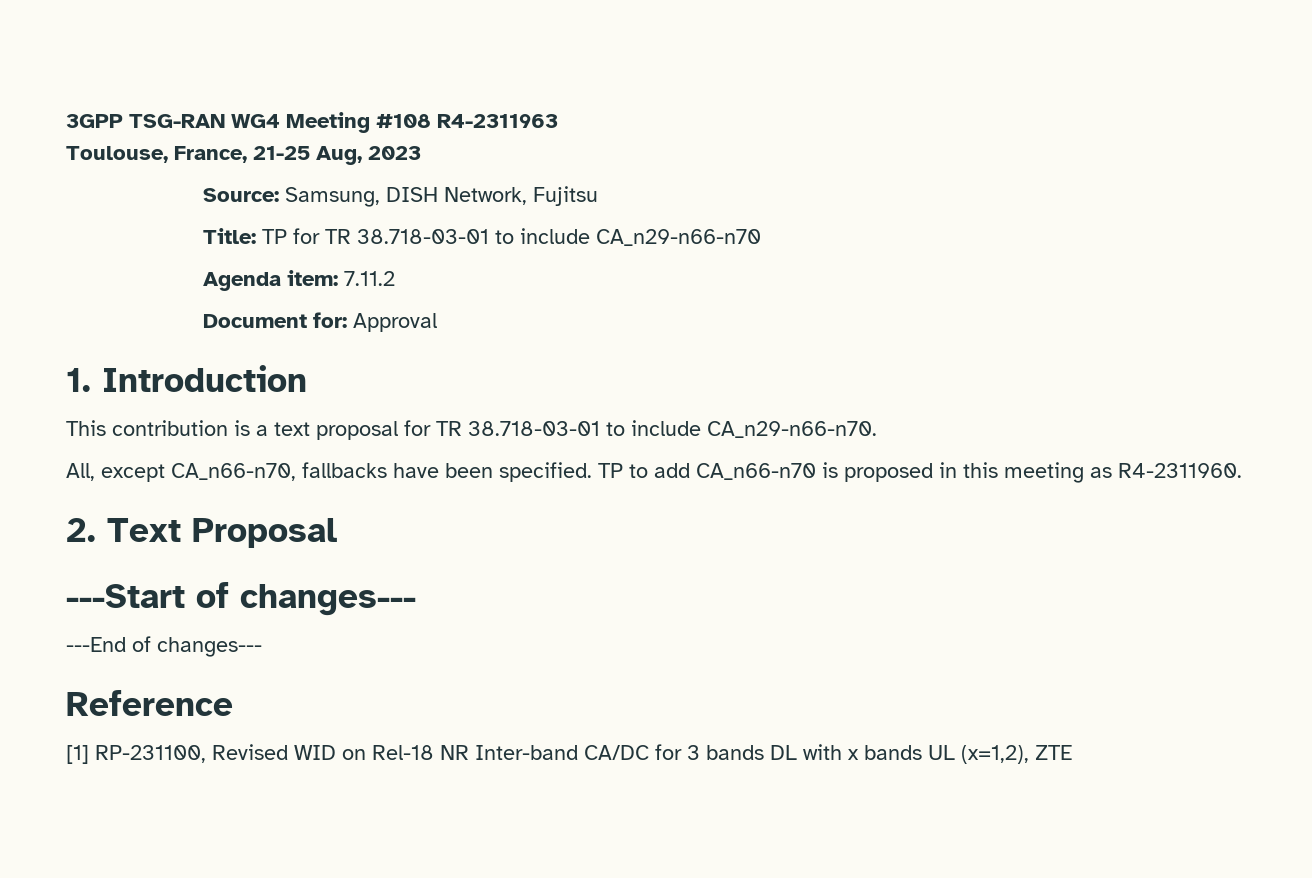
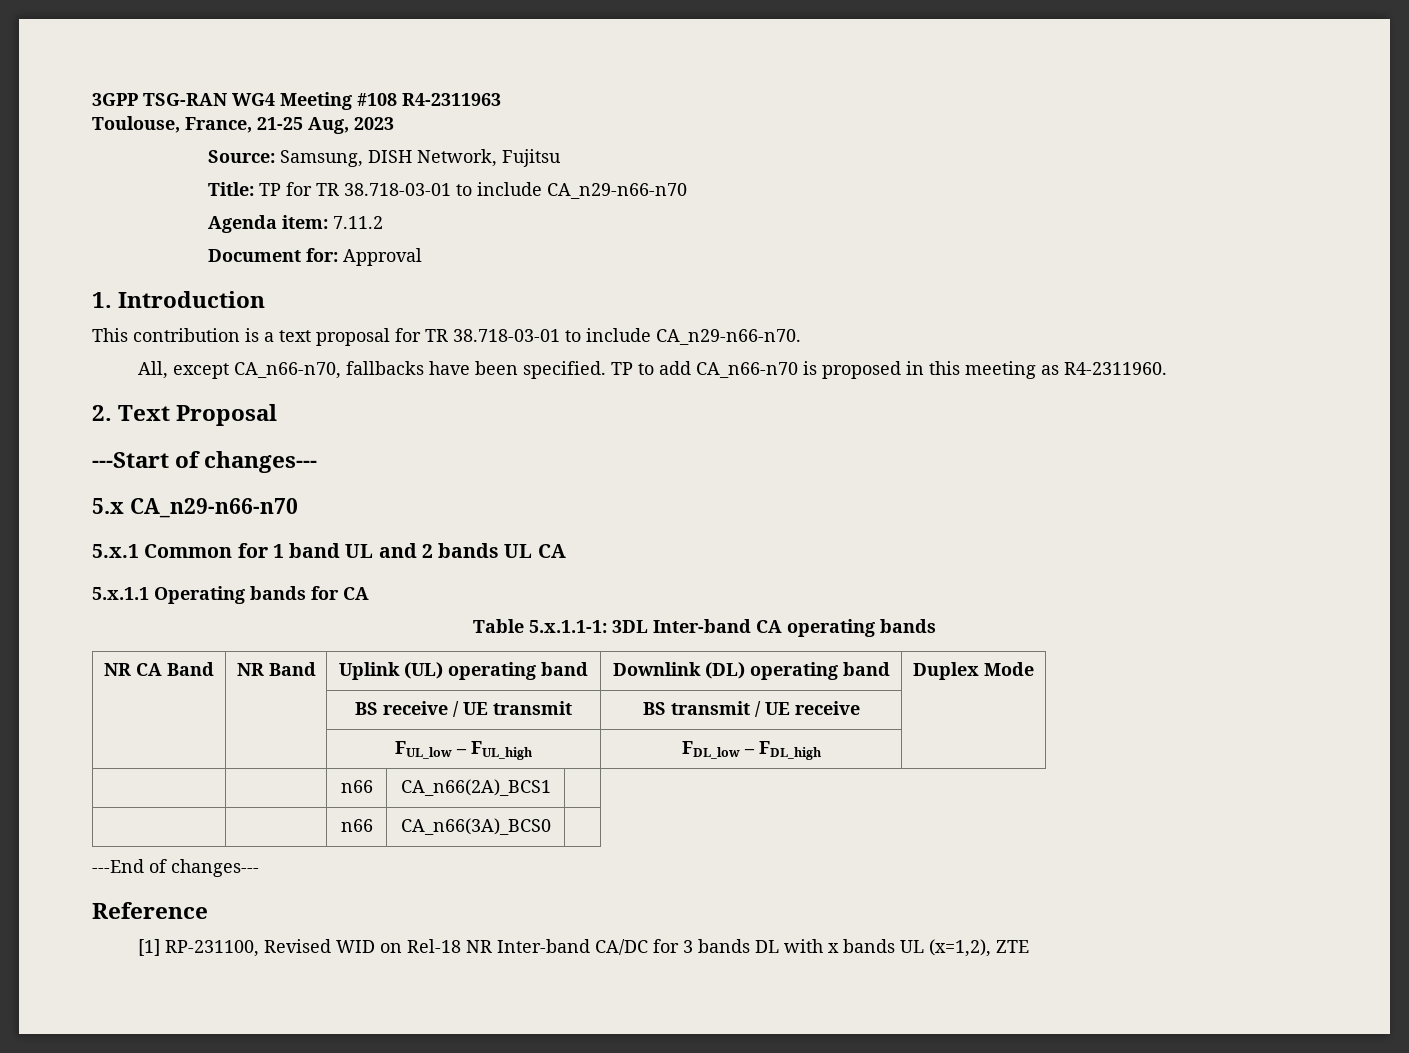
(416, 600) none -> [92,498,298,518] [92,543,566,558] [92,586,369,604] [473,619,936,637] [104,662,214,676] [236,662,316,676] [339,662,588,680] [612,662,890,680] [913,662,1034,680] [355,701,572,717] [642,701,860,717] [395,741,533,760] [681,741,822,760] [340,780,373,793] [400,779,551,796] [340,819,373,832] [400,818,551,835] // 5.x CA_n29-n66-n70 // 5.x.1 Common for 1 band UL and 2 bands UL CA // 5.x.1.1 Operating bands for CA // Table 5.x.1.1-1: 3DL Inter-band CA operating bands // NR CA Band | NR Band | Uplink (UL) operating band | Downlink (DL) operating band | Duplex Mode // | | BS receive / UE transmit | BS transmit / UE receive | // | | FUL_low – FUL_high | FDL_low – FDL_high | // | | n66 | CA_n66(2A)_BCS1 | // | | n66 | CA_n66(3A)_BCS0 |

